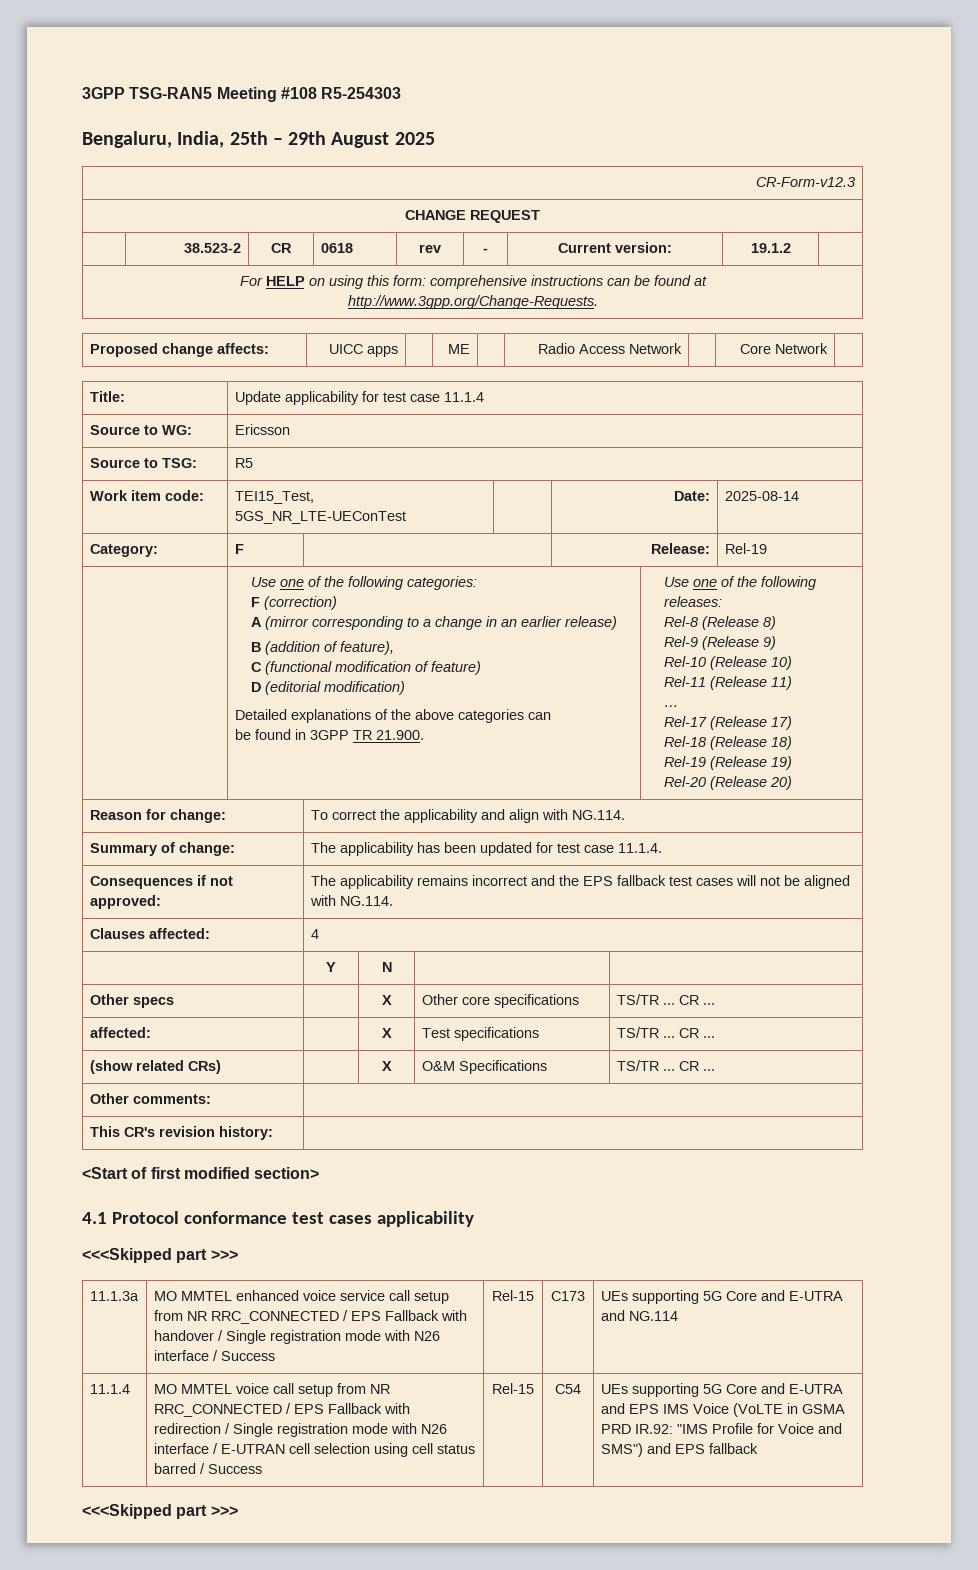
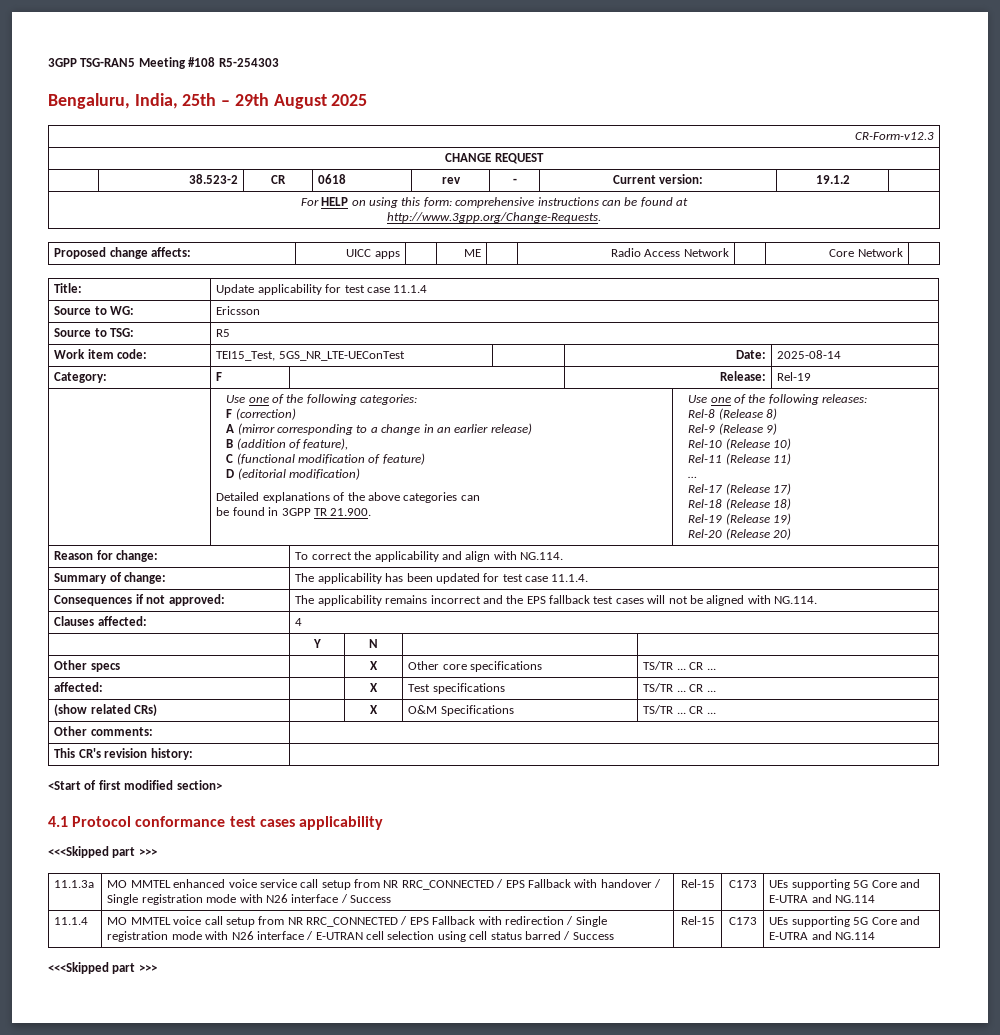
[555,1384,581,1394] [600,1383,843,1397] [600,1403,845,1417] [600,1423,842,1434] [600,1443,758,1457] C54 | UEs supporting 5G Core and E-UTRA and EPS IMS Voice (VoLTE in GSMA PRD IR.92: "IMS Profile for Voice and SMS") and EPS fallback -> [728,917,757,925] [769,916,920,927] [769,931,876,940] C173 | UEs supporting 5G Core and E-UTRA and NG.114

